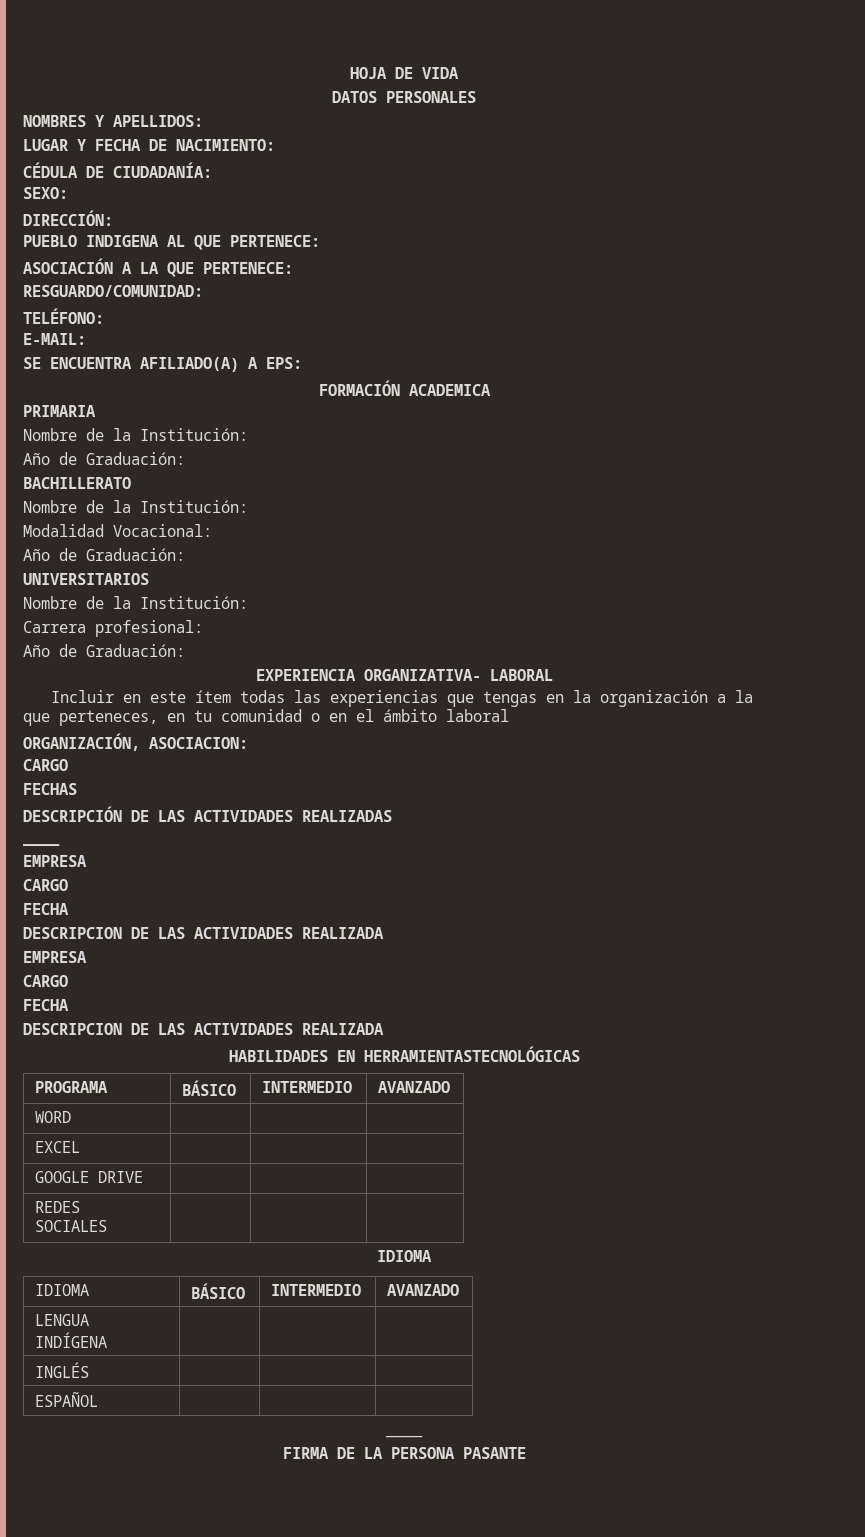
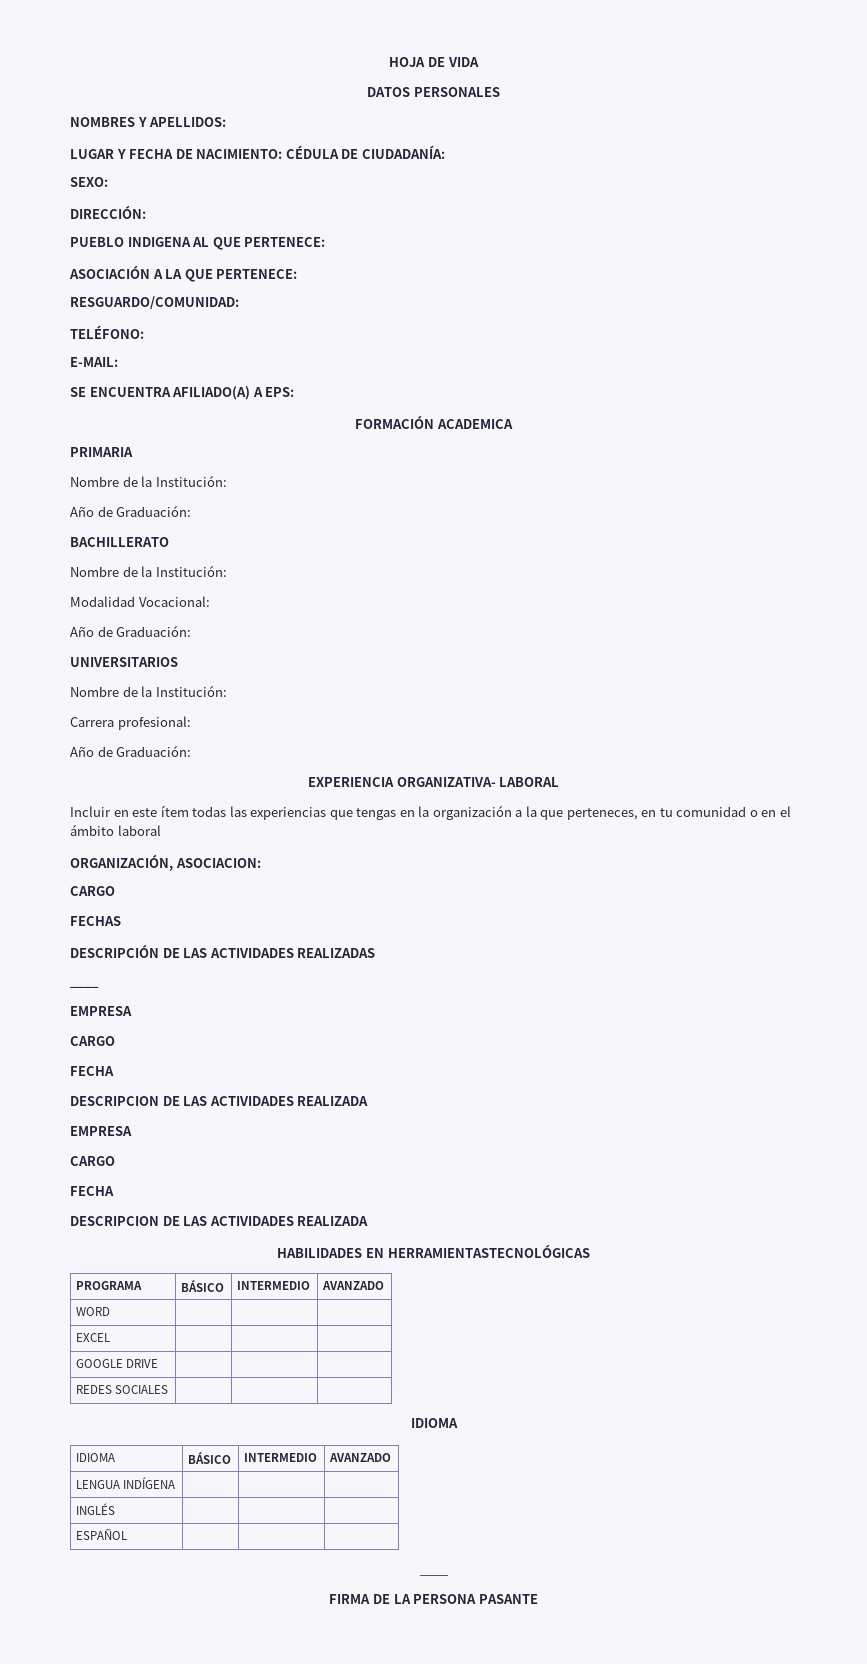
(275, 145) // -> (283, 154) none

